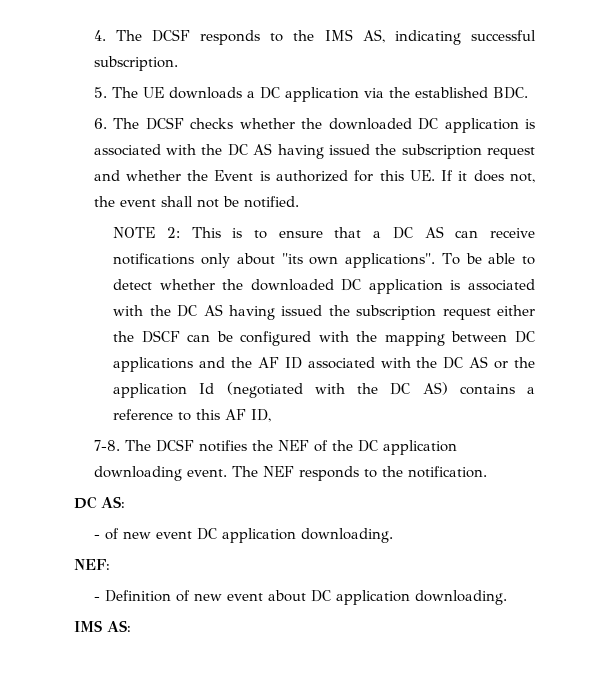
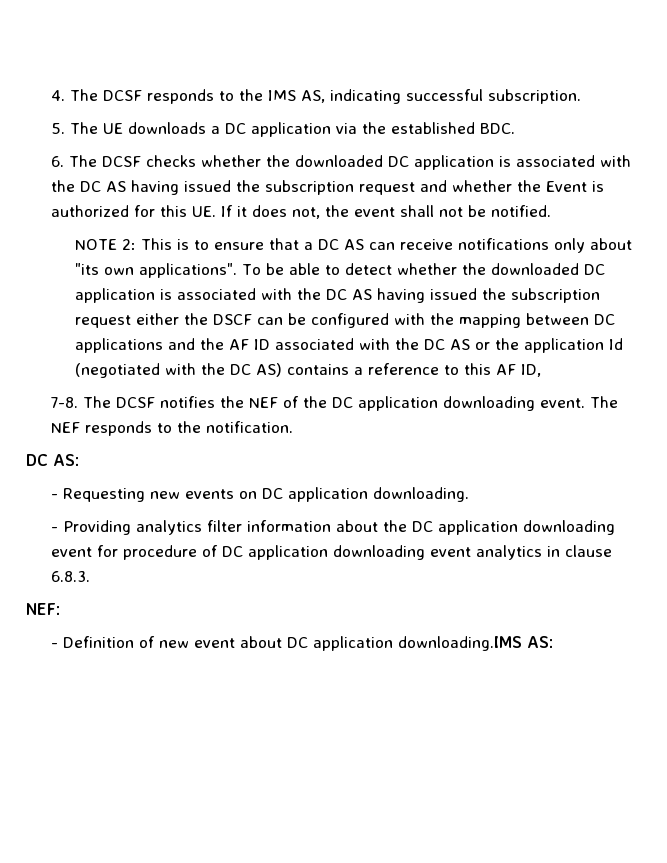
[104,528,393,543] of new event DC application downloading. -> [62,487,469,502] [50,520,615,535] [50,545,612,560] [50,571,90,582] Requesting new events on DC application downloading. // - Providing analytics filter information about the DC application downloading event for procedure of DC application downloading event analytics in clause 6.8.3.
[414,590,507,605] [74,620,102,632] downloading. // IMS -> [397,636,522,651] downloading.IMS

